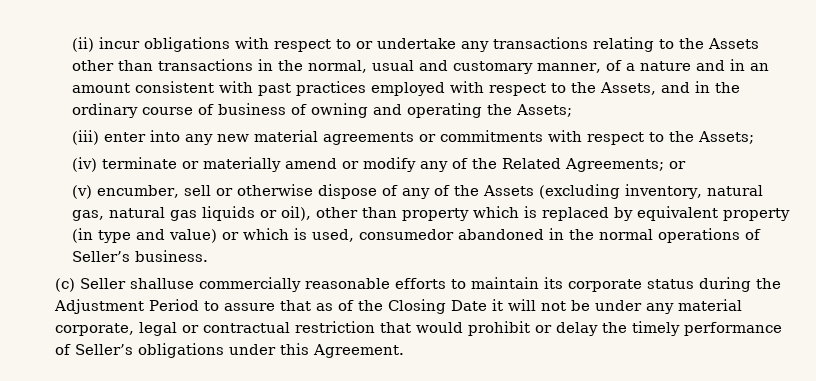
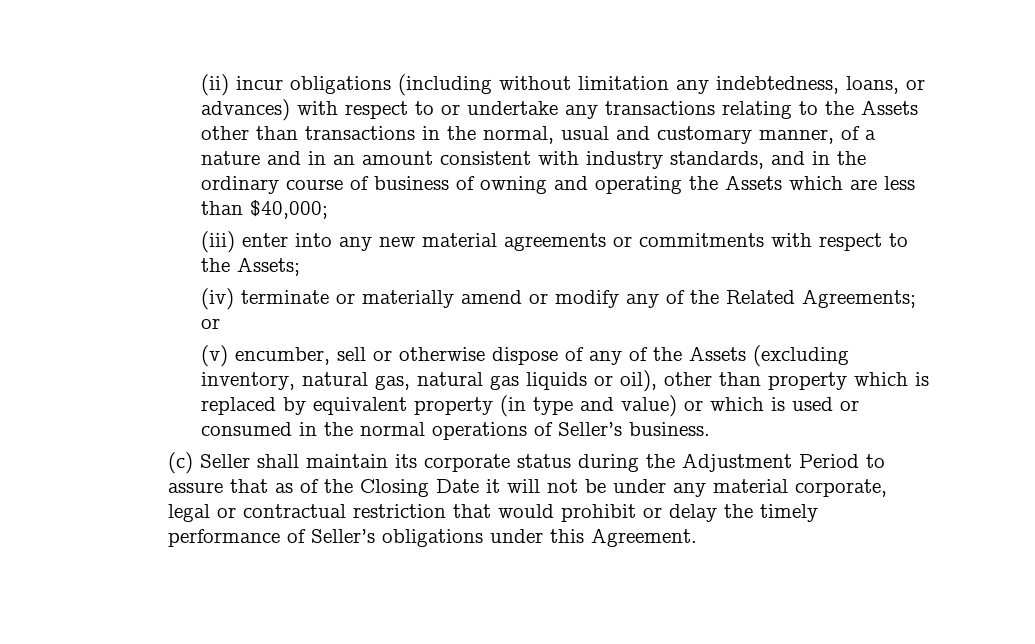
(230, 44) none -> [397,74,925,96] [200,99,290,121] (including without limitation any indebtedness, loans, or advances)
[257,81,656,96] past practices employed with respect to the Assets, -> [585,151,764,169] industry standards,
[515,104,572,117] Assets; -> [724,175,915,190] [200,200,328,219] Assets which are less than $40,000;
[311,229,544,242] used, consumedor abandoned -> [791,397,859,411] [200,422,292,436] used or consumed
[129,277,466,292] shalluse commercially reasonable efforts to -> [256,454,299,468] shall

